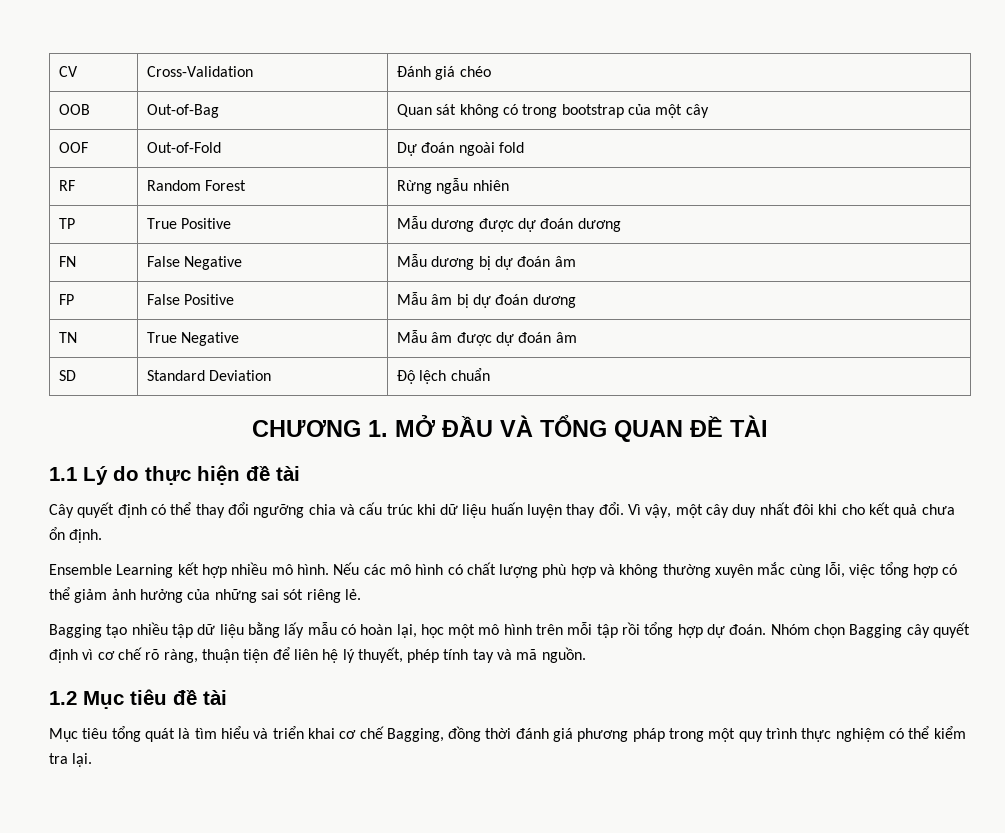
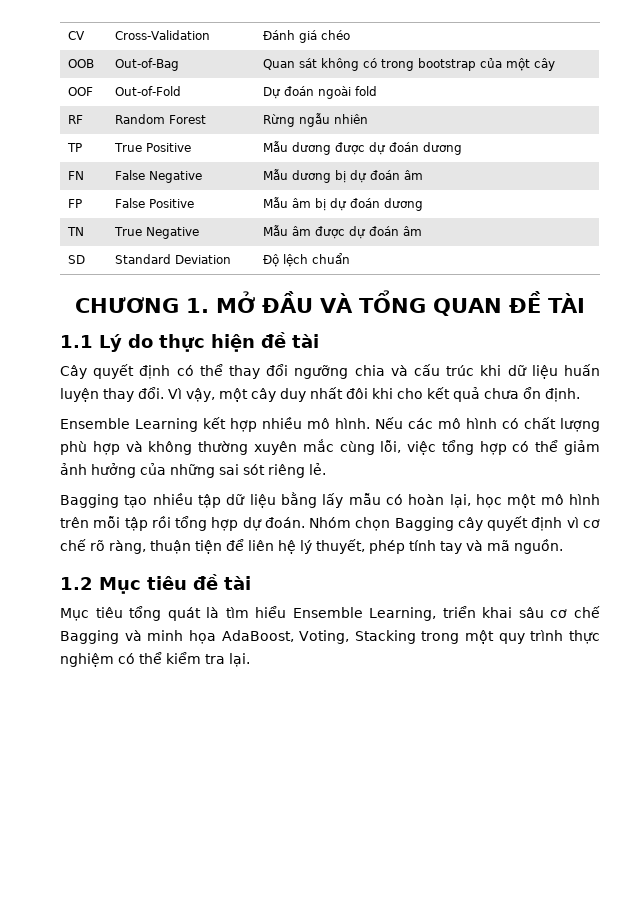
[253,728,269,739] và -> [292,607,437,621] Ensemble Learning,
[339,726,665,742] cơ chế Bagging, đồng thời đánh giá phương pháp -> [518,606,601,618] [60,630,416,644] sâu cơ chế Bagging và minh họa AdaBoost, Voting, Stacking

